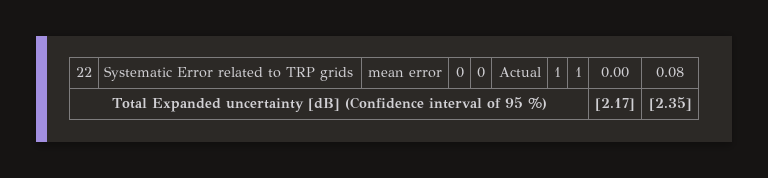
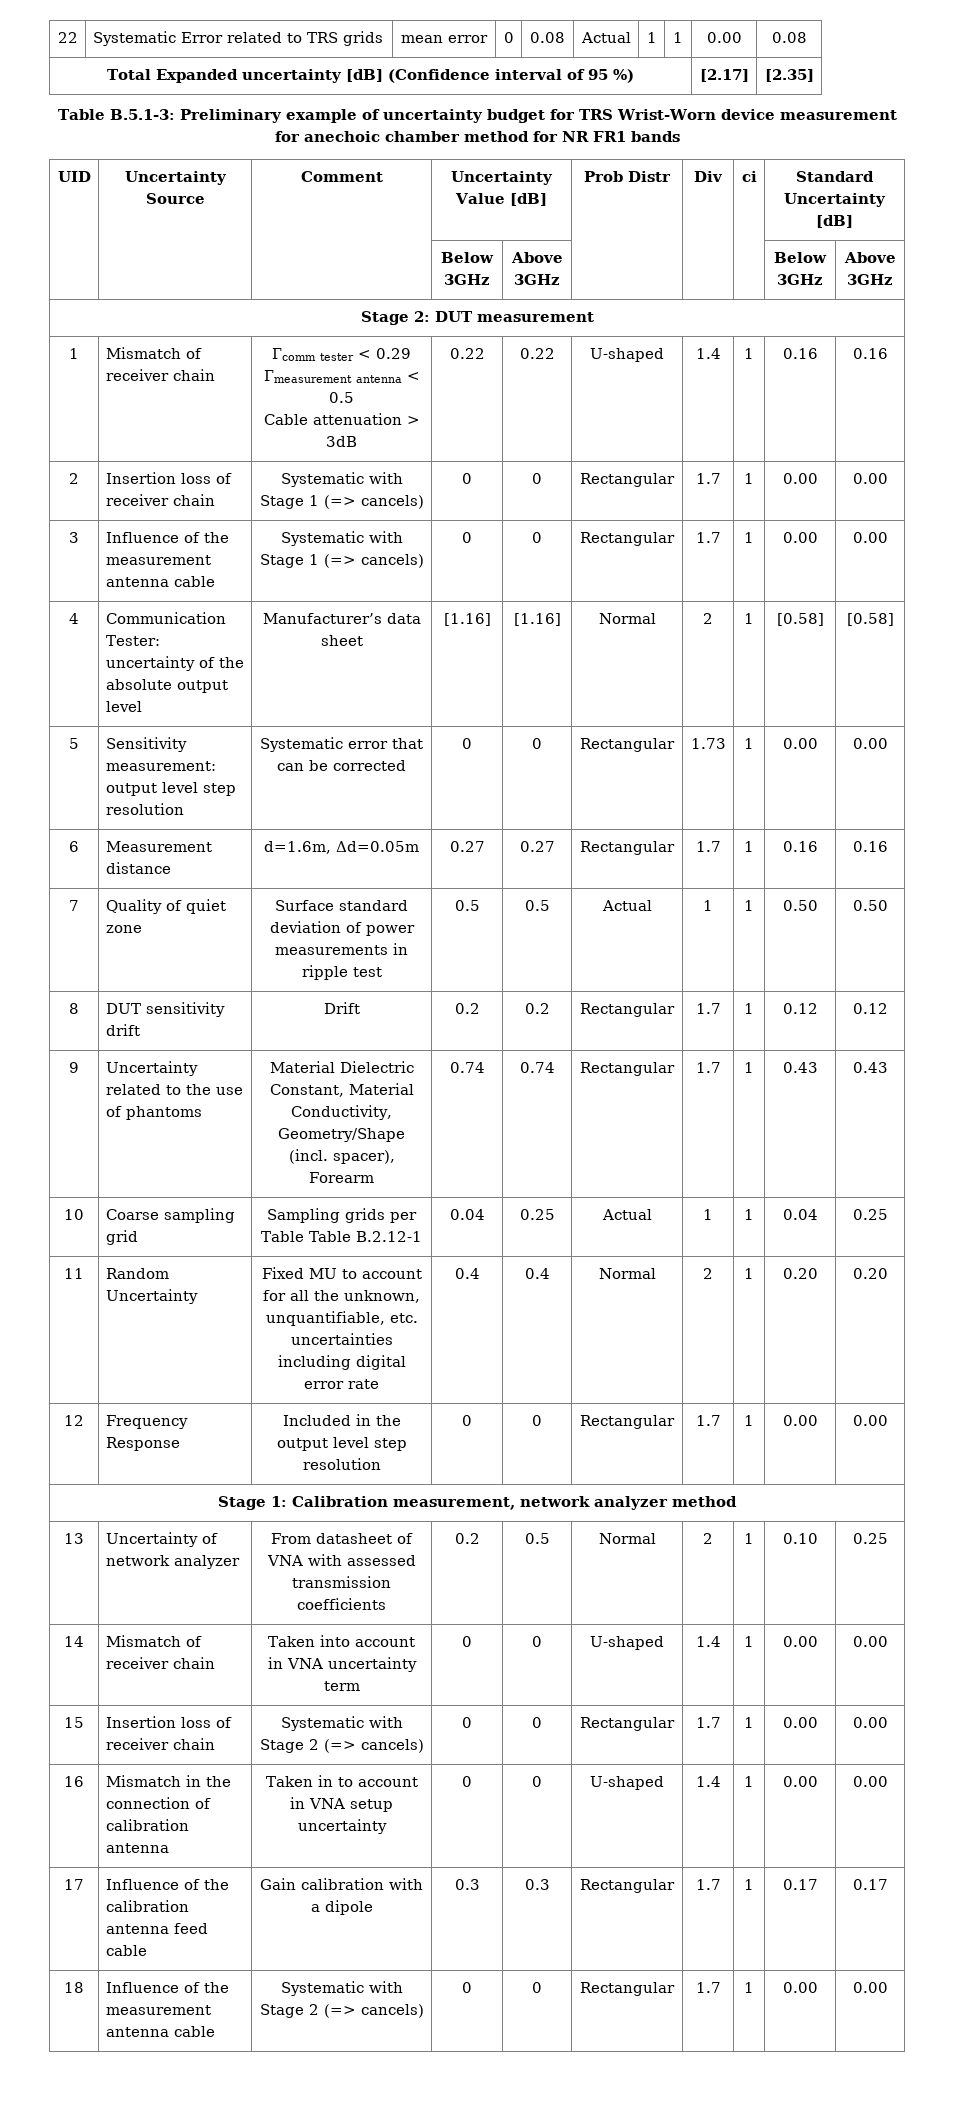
[286,67,316,77] TRP -> [306,32,338,43] TRS
[477,67,485,78] 0 -> [530,32,565,43] 0.08
(692, 104) none -> [58,109,897,123] [275,131,680,142] [57,171,91,182] [124,171,227,185] [145,193,205,204] [300,171,383,182] [451,171,553,185] [455,193,547,206] [584,171,671,182] [694,171,723,182] [741,171,757,182] [796,171,874,182] [784,193,886,207] [816,215,853,228] [441,252,495,263] [444,274,491,285] [510,252,563,263] [514,274,560,285] [774,252,827,263] [777,274,823,285] [843,252,896,263] [847,274,893,285] [360,311,594,325] [69,348,79,359] [105,347,202,359] [105,369,215,381] [272,348,412,361] [263,370,420,383] [329,392,355,403] [263,413,420,425] [326,436,358,447] [449,348,485,359] [519,348,555,359] [590,348,664,362] [695,348,721,359] [744,348,754,359] [782,348,818,359] [852,348,888,359] [69,473,79,484] [105,472,232,484] [105,494,215,506] [280,472,403,487] [259,495,424,509] [462,473,473,484] [532,473,542,484] [580,473,675,487] [695,473,721,484] [744,473,754,484] [782,473,818,484] [852,473,888,484] [69,532,79,543] [105,532,229,543] [105,555,211,565] [105,576,215,587] [280,531,403,546] [259,554,424,568] [462,532,473,543] [532,532,542,543] [580,532,675,546] [695,532,721,543] [744,532,754,543] [782,532,818,543] [852,532,888,543] [69,613,79,624] [105,612,226,624] [105,635,160,646] [105,656,244,671] [105,679,228,693] [105,701,142,712] [262,613,421,624] [320,635,363,646] [443,613,491,626] [513,613,561,626] [598,613,656,624] [703,613,713,624] [744,613,754,624] [776,613,824,626] [846,613,894,626] [69,738,79,749] [105,737,187,752] [105,761,216,771] [105,782,236,796] [105,803,184,815] [260,737,424,752] [277,760,407,771] [462,738,473,749] [532,738,542,749] [580,738,675,752] [690,738,726,749] [744,738,754,749] [782,738,818,749] [852,738,888,749] [69,841,79,852] [105,841,212,852] [105,862,171,874] [264,841,420,854] [449,841,485,852] [519,841,555,852] [580,841,675,855] [695,841,721,852] [744,841,754,852] [782,841,818,852] [852,841,888,852] [69,900,79,911] [105,899,226,914] [105,925,142,933] [275,900,409,911] [269,921,415,936] [275,943,409,955] [301,965,382,980] [454,900,480,911] [524,900,550,911] [601,900,652,911] [703,900,713,911] [744,900,754,911] [782,900,818,911] [852,900,888,911] [69,1003,79,1014] [105,1002,225,1017] [105,1024,140,1036] [323,1002,360,1014] [454,1003,480,1014] [524,1003,550,1014] [580,1003,675,1017] [695,1003,721,1014] [744,1003,754,1014] [782,1003,818,1014] [852,1003,888,1014] [69,1062,79,1073] [105,1061,198,1076] [105,1084,243,1095] [105,1106,202,1120] [269,1061,414,1073] [269,1083,414,1097] [291,1105,393,1120] [278,1128,405,1142] [288,1149,395,1164] [309,1172,374,1183] [449,1062,485,1073] [519,1062,555,1073] [580,1062,675,1076] [695,1062,721,1073] [744,1062,754,1073] [782,1062,818,1073] [852,1062,888,1073] [64,1209,84,1220] [105,1208,235,1223] [105,1230,138,1245] [267,1208,418,1223] [260,1231,423,1242] [449,1209,485,1220] [519,1209,555,1220] [601,1209,652,1220] [703,1209,713,1220] [744,1209,754,1220] [782,1209,818,1220] [852,1209,888,1220] [64,1268,84,1279] [105,1268,169,1279] [105,1289,198,1304] [261,1267,422,1279] [263,1290,421,1303] [265,1311,418,1326] [290,1333,393,1345] [277,1355,406,1370] [304,1379,380,1389] [454,1268,480,1279] [524,1268,550,1279] [598,1268,656,1279] [703,1268,713,1279] [744,1268,754,1279] [782,1268,818,1279] [852,1268,888,1279] [64,1415,84,1426] [105,1415,188,1429] [105,1437,180,1451] [282,1414,401,1426] [276,1437,407,1451] [302,1458,381,1470] [462,1415,473,1426] [532,1415,542,1426] [580,1415,675,1429] [695,1415,721,1426] [744,1415,754,1426] [782,1415,818,1426] [852,1415,888,1426] [217,1496,737,1510] [64,1533,84,1544] [105,1532,218,1547] [105,1555,240,1569] [271,1533,414,1544] [266,1554,416,1566] [292,1576,391,1588] [297,1598,386,1610] [454,1533,480,1544] [524,1533,550,1544] [598,1533,656,1544] [703,1533,713,1544] [744,1533,754,1544] [782,1533,818,1544] [852,1533,888,1544] [64,1636,84,1647] [105,1635,202,1647] [105,1657,215,1669] [268,1635,415,1647] [267,1657,417,1672] [323,1681,360,1691] [462,1636,473,1647] [532,1636,542,1647] [590,1636,664,1650] [695,1636,721,1647] [744,1636,754,1647] [782,1636,818,1647] [852,1636,888,1647] [64,1717,84,1728] [105,1716,232,1728] [105,1738,215,1750] [280,1716,403,1731] [259,1739,424,1753] [462,1717,473,1728] [532,1717,542,1728] [580,1717,675,1731] [695,1717,721,1728] [744,1717,754,1728] [782,1717,818,1728] [852,1717,888,1728] [64,1776,84,1787] [105,1775,231,1787] [105,1797,211,1809] [105,1819,189,1831] [105,1843,169,1853] [265,1775,418,1787] [290,1797,394,1812] [297,1819,387,1834] [462,1776,473,1787] [532,1776,542,1787] [590,1776,664,1790] [695,1776,721,1787] [744,1776,754,1787] [782,1776,818,1787] [852,1776,888,1787] [64,1879,84,1890] [105,1879,229,1890] [105,1900,189,1912] [105,1923,208,1934] [105,1945,147,1956] [260,1878,424,1890] [310,1900,373,1915] [454,1879,480,1890] [524,1879,550,1890] [580,1879,675,1893] [695,1879,721,1890] [744,1879,754,1890] [782,1879,818,1890] [852,1879,888,1890] [64,1982,84,1993] [105,1982,229,1993] [105,2005,211,2015] [105,2026,215,2037] [280,1981,403,1996] [259,2004,424,2018] [462,1982,473,1993] [532,1982,542,1993] [580,1982,675,1996] [695,1982,721,1993] [744,1982,754,1993] [782,1982,818,1993] [852,1982,888,1993] // Table B.5.1-3: Preliminary example of uncertainty budget for TRS Wrist-Worn device measurement for anechoic chamber method for NR FR1 bands // UID | Uncertainty Source | Comment | Uncertainty Value [dB] | Prob Distr | Div | ci | Standard Uncertainty [dB] // | | | Below 3GHz | Above 3GHz | | | | Below 3GHz | Above 3GHz // Stage 2: DUT measurement // 1 | Mismatch of receiver chain | Гcomm tester < 0.29 Гmeasurement antenna < 0.5 // Cable attenuation > 3dB | 0.22 | 0.22 | U-shaped | 1.4 | 1 | 0.16 | 0.16 // 2 | Insertion loss of receiver chain | Systematic with Stage 1 (=> cancels) | 0 | 0 | Rectangular | 1.7 | 1 | 0.00 | 0.00 // 3 | Influence of the measurement antenna cable | Systematic with Stage 1 (=> cancels) | 0 | 0 | Rectangular | 1.7 | 1 | 0.00 | 0.00 // 4 | Communication Tester: uncertainty of the absolute output level | Manufacturer’s data sheet | [1.16] | [1.16] | Normal | 2 | 1 | [0.58] | [0.58] // 5 | Sensitivity measurement: output level step resolution | Systematic error that can be corrected | 0 | 0 | Rectangular | 1.73 | 1 | 0.00 | 0.00 // 6 | Measurement distance | d=1.6m, Δd=0.05m | 0.27 | 0.27 | Rectangular | 1.7 | 1 | 0.16 | 0.16 // 7 | Quality of quiet zone | Surface standard deviation of power measurements in ripple test | 0.5 | 0.5 | Actual | 1 | 1 | 0.50 | 0.50 // 8 | DUT sensitivity drift | Drift | 0.2 | 0.2 | Rectangular | 1.7 | 1 | 0.12 | 0.12 // 9 | Uncertainty related to the use of phantoms | Material Dielectric Constant, Material Conductivity, Geometry/Shape (incl. spacer), Forearm | 0.74 | 0.74 | Rectangular | 1.7 | 1 | 0.43 | 0.43 // 10 | Coarse sampling grid | Sampling grids per Table Table B.2.12-1 | 0.04 | 0.25 | Actual | 1 | 1 | 0.04 | 0.25 // 11 | Random Uncertainty | Fixed MU to account for all the unknown, unquantifiable, etc. uncertainties including digital error rate | 0.4 | 0.4 | Normal | 2 | 1 | 0.20 | 0.20 // 12 | Frequency Response | Included in the output level step resolution | 0 | 0 | Rectangular | 1.7 | 1 | 0.00 | 0.00 // Stage 1: Calibration measurement, network analyzer method // 13 | Uncertainty of network analyzer | From datasheet of VNA with assessed transmission coefficients | 0.2 | 0.5 | Normal | 2 | 1 | 0.10 | 0.25 // 14 | Mismatch of receiver chain | Taken into account in VNA uncertainty term | 0 | 0 | U-shaped | 1.4 | 1 | 0.00 | 0.00 // 15 | Insertion loss of receiver chain | Systematic with Stage 2 (=> cancels) | 0 | 0 | Rectangular | 1.7 | 1 | 0.00 | 0.00 // 16 | Mismatch in the connection of calibration antenna | Taken in to account in VNA setup uncertainty | 0 | 0 | U-shaped | 1.4 | 1 | 0.00 | 0.00 // 17 | Influence of the calibration antenna feed cable | Gain calibration with a dipole | 0.3 | 0.3 | Rectangular | 1.7 | 1 | 0.17 | 0.17 // 18 | Influence of the measurement antenna cable | Systematic with Stage 2 (=> cancels) | 0 | 0 | Rectangular | 1.7 | 1 | 0.00 | 0.00

